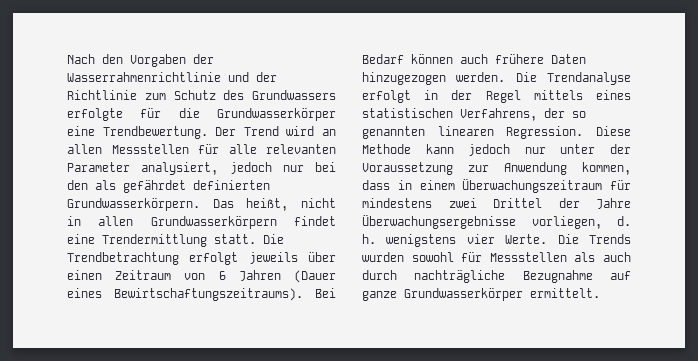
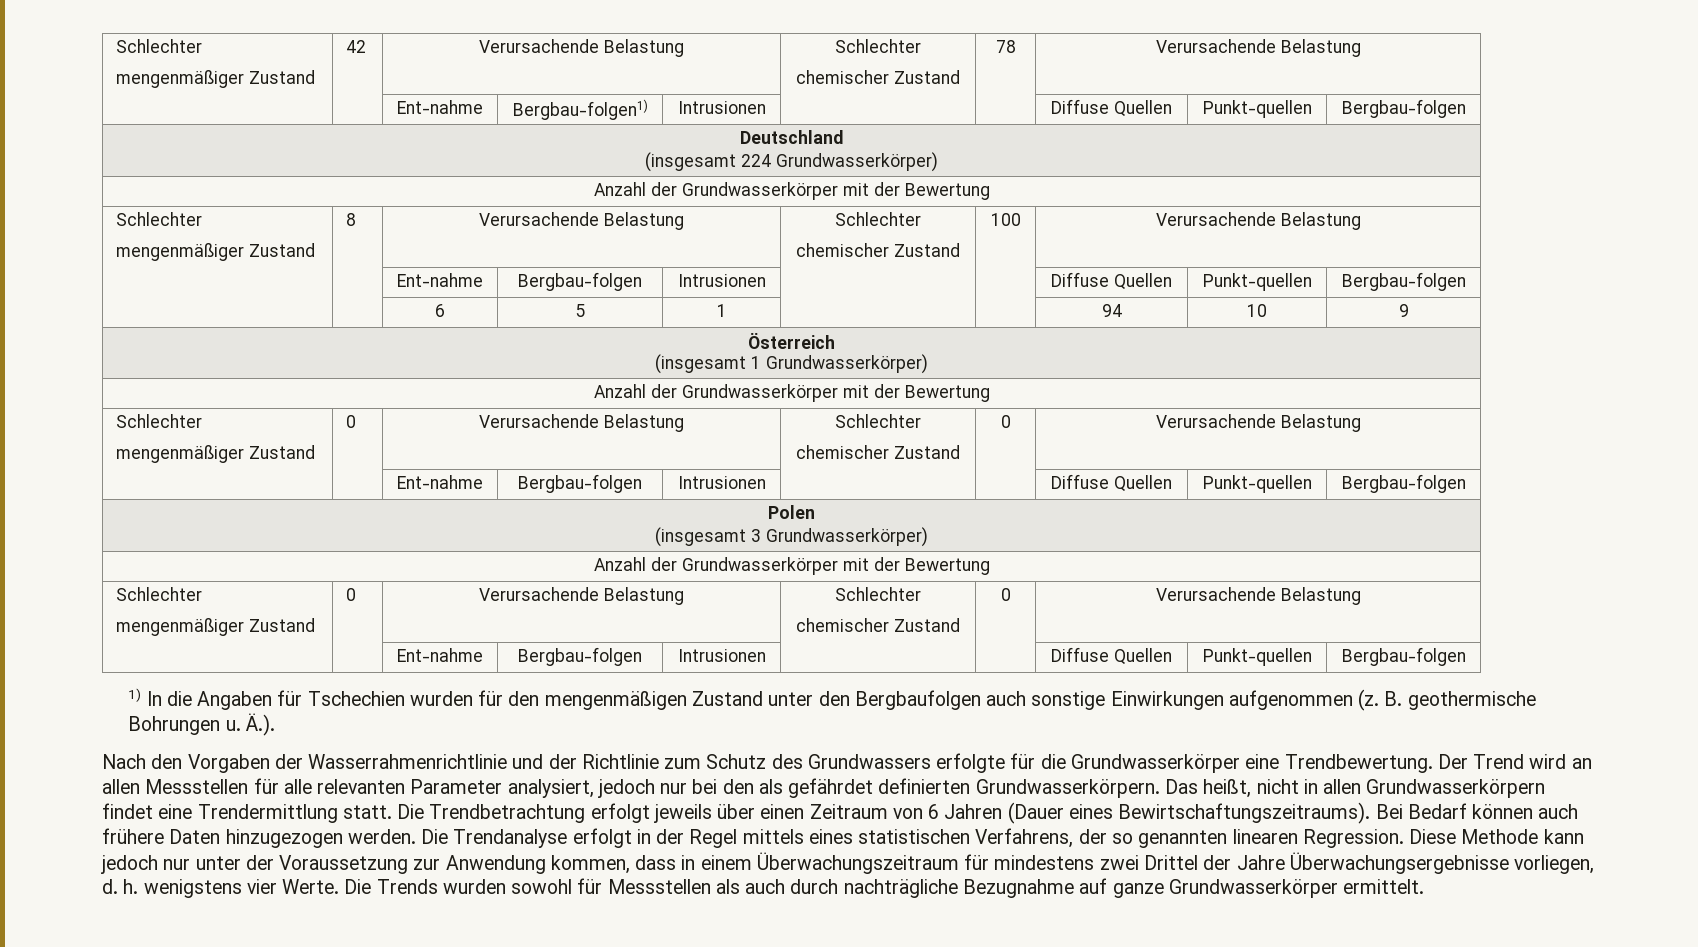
(67, 59) none -> [116,39,203,53] [116,70,316,88] [346,40,367,53] [479,39,684,57] [835,39,921,53] [796,70,960,84] [995,40,1016,53] [1155,39,1361,57] [397,100,483,114] [512,99,648,120] [677,101,766,114] [1051,99,1172,117] [1202,100,1312,118] [1341,99,1466,118] [740,130,843,144] [645,152,938,172] [593,182,990,200] [116,212,203,226] [116,243,316,261] [346,213,357,226] [479,212,684,230] [835,212,921,226] [796,243,960,257] [990,213,1021,226] [1155,212,1361,230] [397,273,483,287] [518,272,642,291] [677,274,766,287] [1051,272,1172,290] [1202,273,1312,291] [1341,272,1466,291] [435,304,445,317] [575,304,585,317] [716,304,727,317] [1101,304,1122,317] [1247,304,1267,317] [1398,304,1409,317] [748,332,835,349] [655,354,928,374] [593,384,990,402] [116,414,203,428] [116,445,316,463] [346,415,357,428] [479,414,684,432] [835,414,921,428] [796,445,960,459] [1000,415,1011,428] [1155,414,1361,432] [397,475,483,489] [518,474,642,493] [677,476,766,489] [1051,474,1172,492] [1202,475,1312,493] [1341,474,1466,493] [768,505,815,519] [655,527,928,547] [593,557,990,575] [116,587,203,601] [116,618,316,636] [346,588,357,601] [479,587,684,605] [835,587,921,601] [796,618,960,632] [1000,588,1011,601] [1155,587,1361,605] [397,648,483,662] [518,647,642,666] [677,649,766,662] [1051,647,1172,665] [1202,648,1312,666] [1341,647,1466,666] [128,688,1536,711] [128,713,275,736] Schlechter // mengenmäßiger Zustand | 42 | Verursachende Belastung | Schlechter // chemischer Zustand | 78 | Verursachende Belastung // | | Ent-nahme | Bergbau-folgen1) | Intrusionen | | | Diffuse Quellen | Punkt-quellen | Bergbau-folgen // Deutschland // (insgesamt 224 Grundwasserkörper) // Anzahl der Grundwasserkörper mit der Bewertung // Schlechter // mengenmäßiger Zustand | 8 | Verursachende Belastung | Schlechter // chemischer Zustand | 100 | Verursachende Belastung // | | Ent-nahme | Bergbau-folgen | Intrusionen | | | Diffuse Quellen | Punkt-quellen | Bergbau-folgen // | | 6 | 5 | 1 | | | 94 | 10 | 9 // Österreich // (insgesamt 1 Grundwasserkörper) // Anzahl der Grundwasserkörper mit der Bewertung // Schlechter // mengenmäßiger Zustand | 0 | Verursachende Belastung | Schlechter // chemischer Zustand | 0 | Verursachende Belastung // | | Ent-nahme | Bergbau-folgen | Intrusionen | | | Diffuse Quellen | Punkt-quellen | Bergbau-folgen // Polen // (insgesamt 3 Grundwasserkörper) // Anzahl der Grundwasserkörper mit der Bewertung // Schlechter // mengenmäßiger Zustand | 0 | Verursachende Belastung | Schlechter // chemischer Zustand | 0 | Verursachende Belastung // | | Ent-nahme | Bergbau-folgen | Intrusionen | | | Diffuse Quellen | Punkt-quellen | Bergbau-folgen // 1) In die Angaben für Tschechien wurden für den mengenmäßigen Zustand unter den Bergbaufolgen auch sonstige Einwirkungen aufgenommen (z. B. geothermische Bohrungen u. Ä.). //

